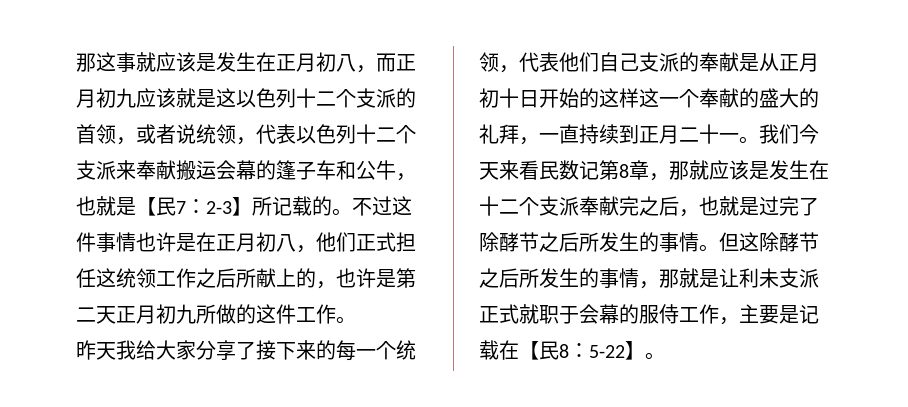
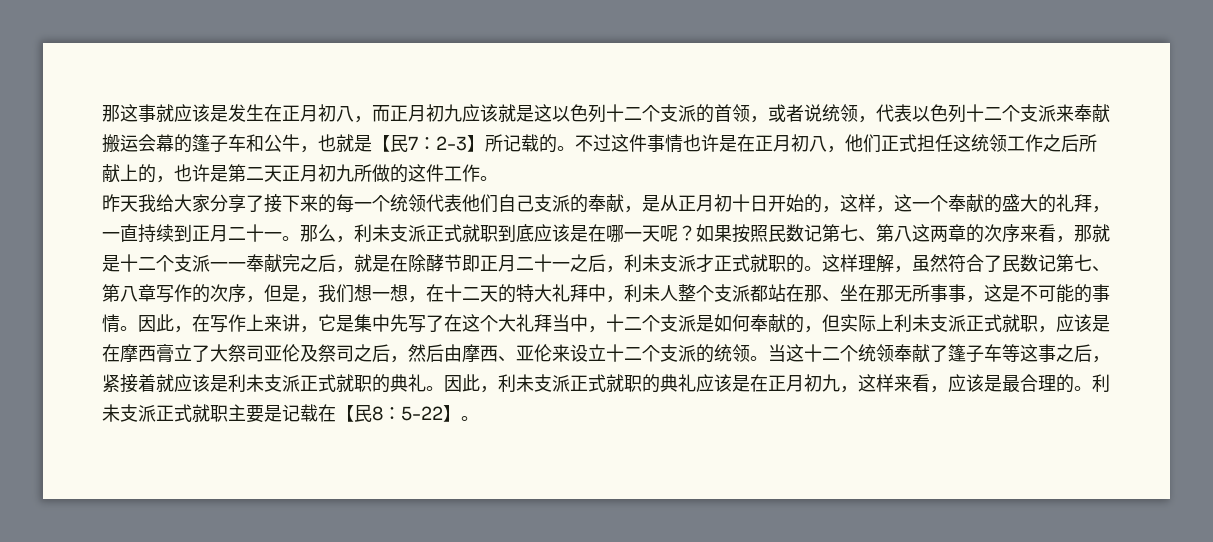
[499,65,519,73] ， -> (426, 203) none
(739, 62) none -> [624,206,642,213] ，
[599,88,639,108] 这样 -> [822,194,894,213] ，这样，
[759,124,819,144] [479,160,829,181] [479,196,819,217] [479,232,819,252] [479,268,819,289] [479,304,739,325] 我们今天来看民数记第8章，那就应该是发生在十二个支派奉献完之后，也就是过完了除酵节之后所发生的事情。但这除酵节之后所发生的事情，那就是让利未支派正式就职于会幕的服侍工作， -> [300,224,1110,243] [102,254,1110,273] [102,284,1110,303] [102,314,1110,333] [102,344,1110,363] [102,374,1110,393] [102,404,228,422] 那么，利未支派正式就职到底应该是在哪一天呢？如果按照民数记第七、第八这两章的次序来看，那就是十二个支派一一奉献完之后，就是在除酵节即正月二十一之后，利未支派才正式就职的。这样理解，虽然符合了民数记第七、第八章写作的次序，但是，我们想一想，在十二天的特大礼拜中，利未人整个支派都站在那、坐在那无所事事，这是不可能的事情。因此，在写作上来讲，它是集中先写了在这个大礼拜当中，十二个支派是如何奉献的，但实际上利未支派正式就职，应该是在摩西膏立了大祭司亚伦及祭司之后，然后由摩西、亚伦来设立十二个支派的统领。当这十二个统领奉献了篷子车等这事之后，紧接着就应该是利未支派正式就职的典礼。因此，利未支派正式就职的典礼应该是在正月初九，这样来看，应该是最合理的。利未支派正式就职

